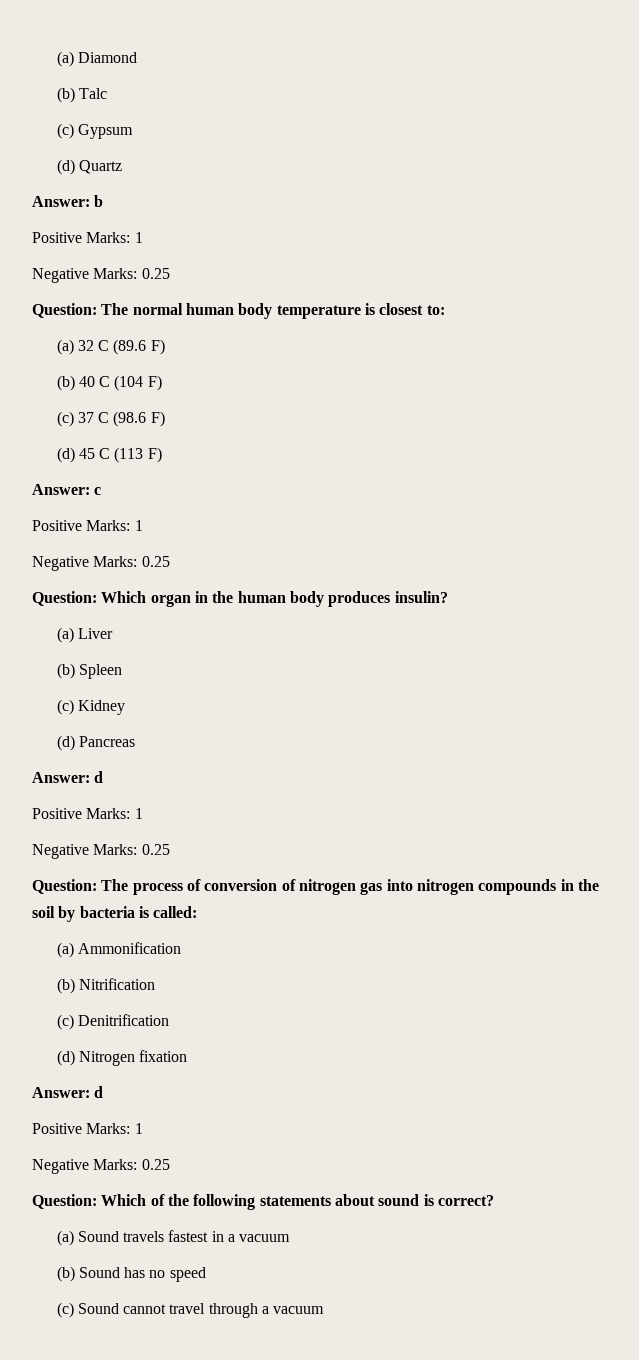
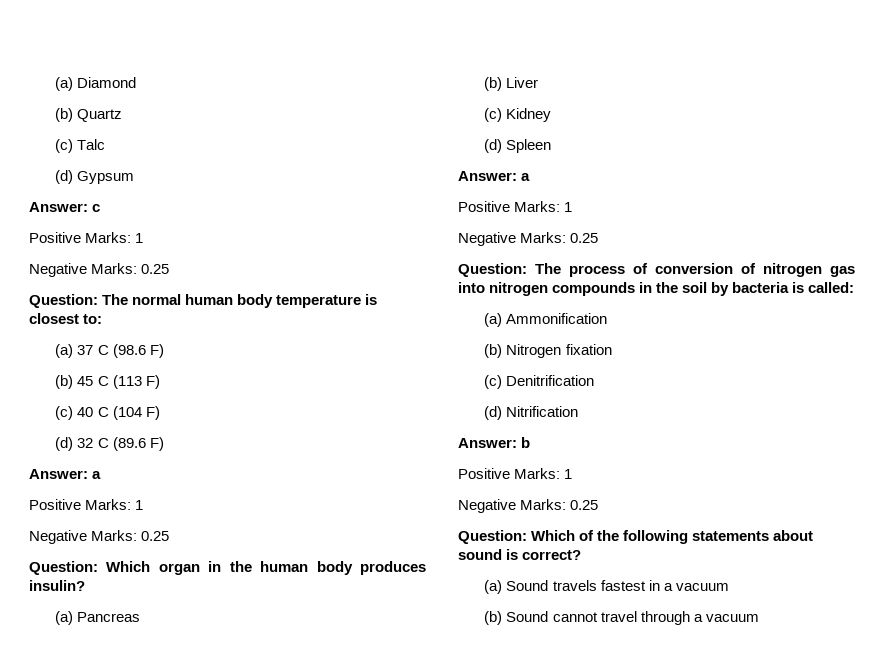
(75, 95) none -> [77,109,123,122] [55,139,74,153] Quartz // (c)
[56,123,74,139] (c) -> [55,170,74,184] (d)
[56,159,122,175] [32,195,104,207] // (d) Quartz // Answer: b -> [29,202,101,212] // Answer: c
[77,339,165,355] [56,375,162,391] [56,411,165,427] [56,447,144,463] 32 C (89.6 F) // (b) 40 C (104 F) // (c) 37 C (98.6 F) // (d) 45 C (113 -> [77,344,164,358] [55,375,160,389] [55,406,160,420] [55,437,146,451] 37 C (98.6 F) // (b) 45 C (113 F) // (c) 40 C (104 F) // (d) 32 C (89.6
[94,487,102,495] c -> [92,471,102,479] a
[77,628,113,639] [56,663,122,679] Liver // (b) Spleen -> [77,612,141,622] [484,77,539,91] Pancreas // (b) Liver
[78,736,135,747] [32,771,104,783] Pancreas // Answer: d -> [506,139,552,153] [458,171,531,181] Spleen // Answer: a
[78,978,155,990] Nitrification -> [506,344,612,358] Nitrogen fixation
[78,1050,188,1066] [32,1086,104,1098] Nitrogen fixation // Answer: d -> [506,406,579,417] [458,437,531,448] Nitrification // Answer: b
[124,1267,206,1282] [56,1302,119,1318] has no speed // (c) Sound -> (549, 616) none

